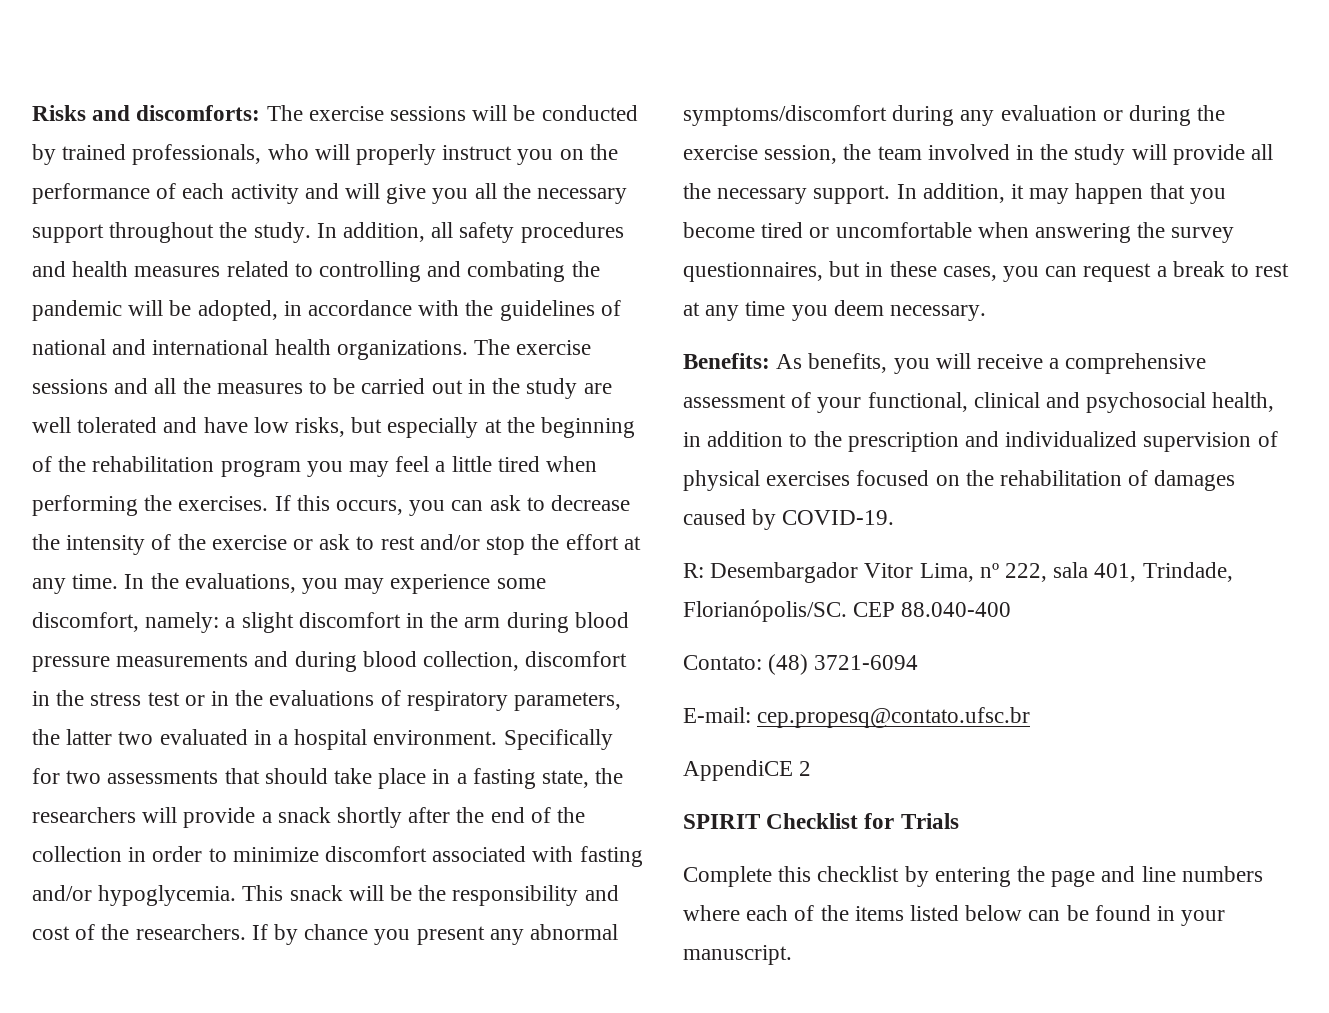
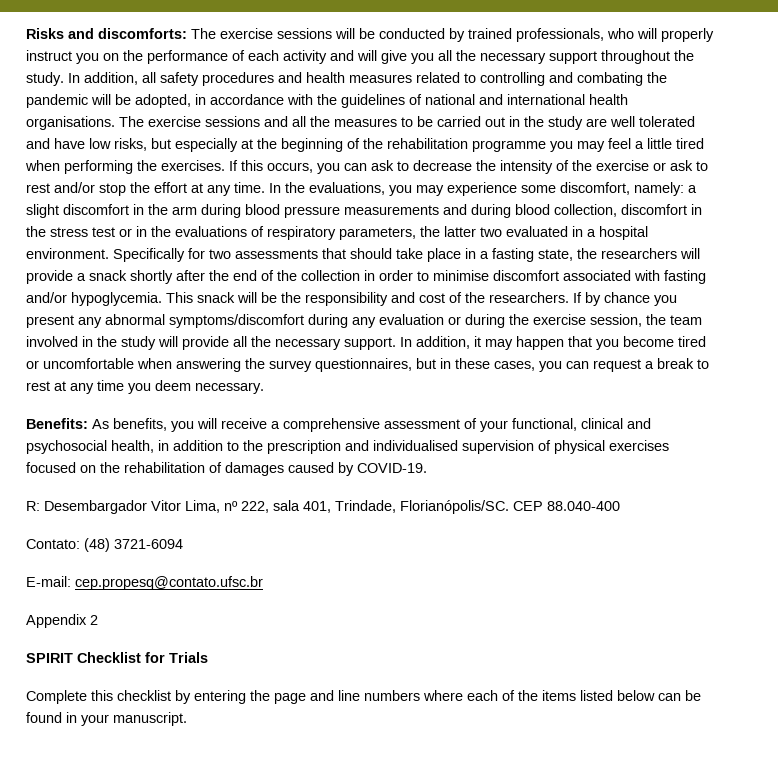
[336,340,468,360] organizations. -> [26,116,115,130] organisations.
[220,460,301,477] program -> [472,140,546,152] programme
[232,847,319,862] minimize -> [433,270,489,281] minimise
[1005,431,1138,447] individualized -> [373,440,458,451] individualised
[683,760,793,781] AppendiCE -> [26,614,87,628] Appendix

